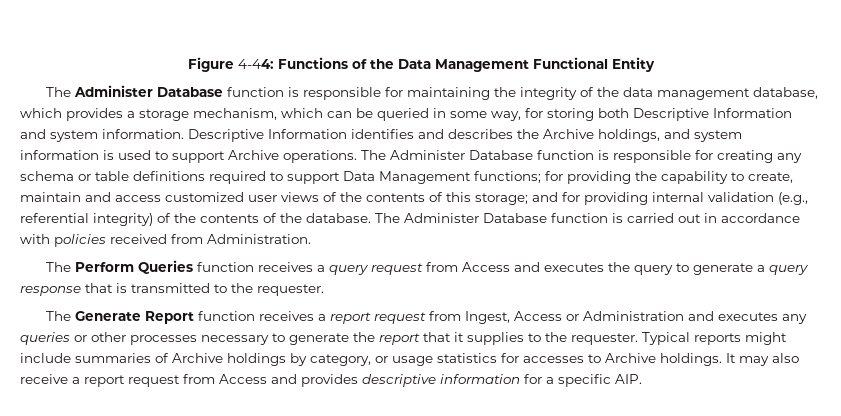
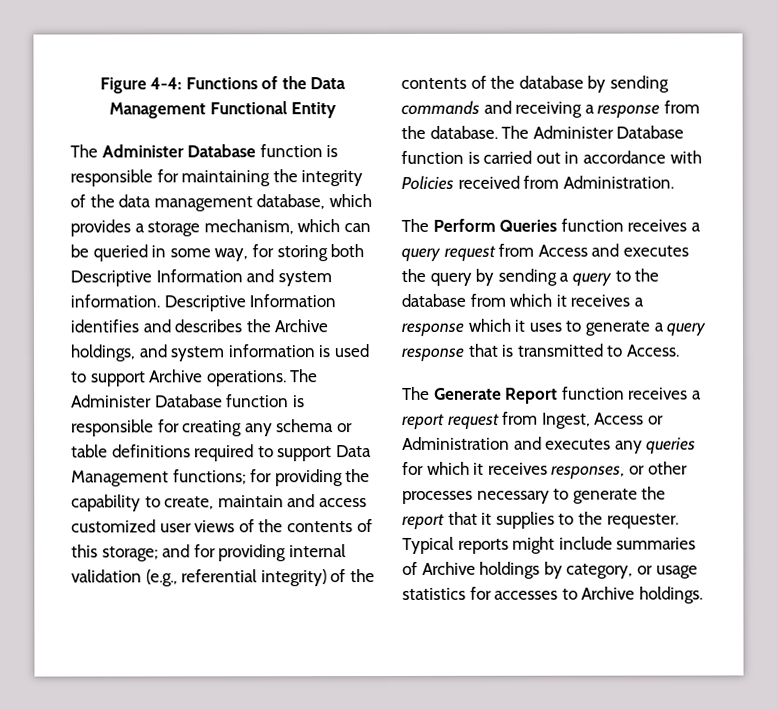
[237,59,274,69] 4-44: -> [150,77,183,90] 4-4:
(302, 218) none -> [518,75,669,93] [401,100,700,119] [401,125,426,139] database by sending commands and receiving a response from the
[54,234,106,247] policies -> [401,175,454,190] Policies
(674, 270) none -> [475,268,660,287] [401,293,644,307] [401,318,562,337] by sending a query to the database from which it receives a response which it uses
[231,283,324,296] the requester. -> [625,344,680,357] Access.
(70, 338) none -> [402,461,626,480] for which it receives responses,
[726,353,799,366] [20,374,642,387] It may also receive a report request from Access and provides descriptive information for a specific AIP. -> (703, 595) none

